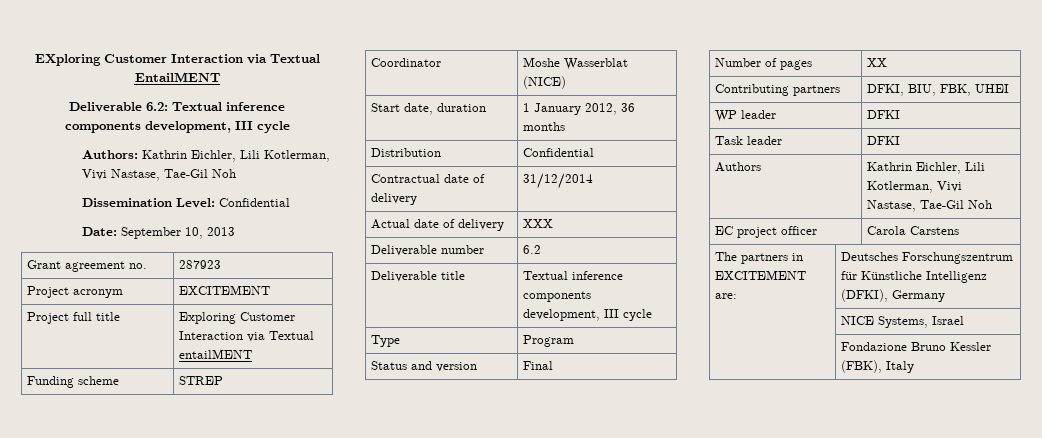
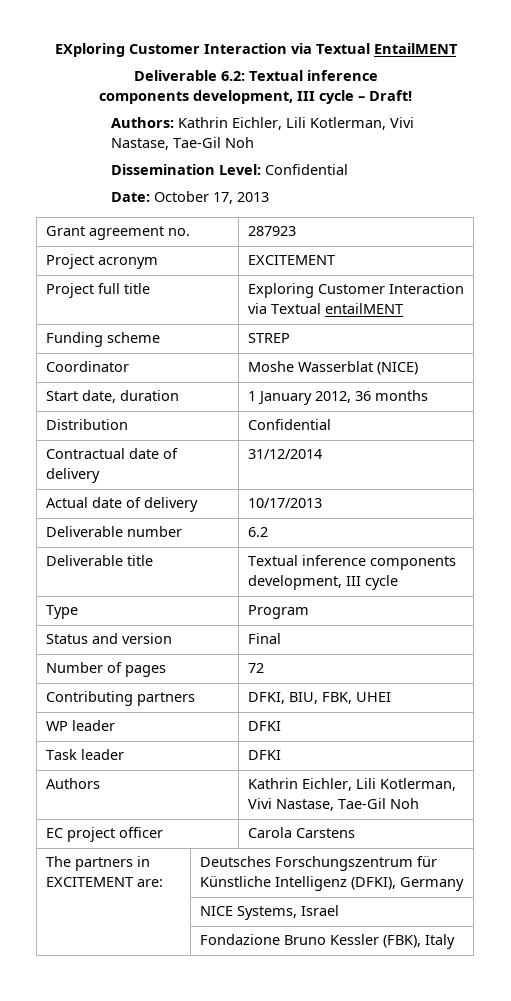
(290, 127) none -> [358,90,412,101] – Draft!
[121,227,204,239] September 10, -> [153,191,233,204] October 17,
[523,219,554,228] XXX -> [247,498,322,508] 10/17/2013
[867,58,888,67] XX -> [247,663,264,673] 72

